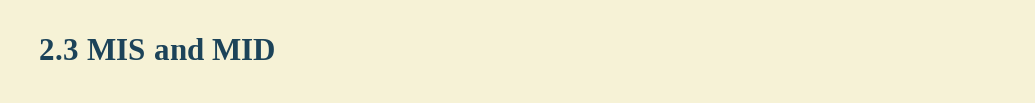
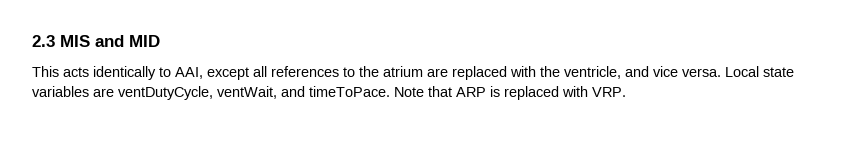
(276, 49) none -> [32,66,794,80] [32,86,626,100] // This acts identically to AAI, except all references to the atrium are replaced with the ventricle, and vice versa. Local state variables are ventDutyCycle, ventWait, and timeToPace. Note that ARP is replaced with VRP.

